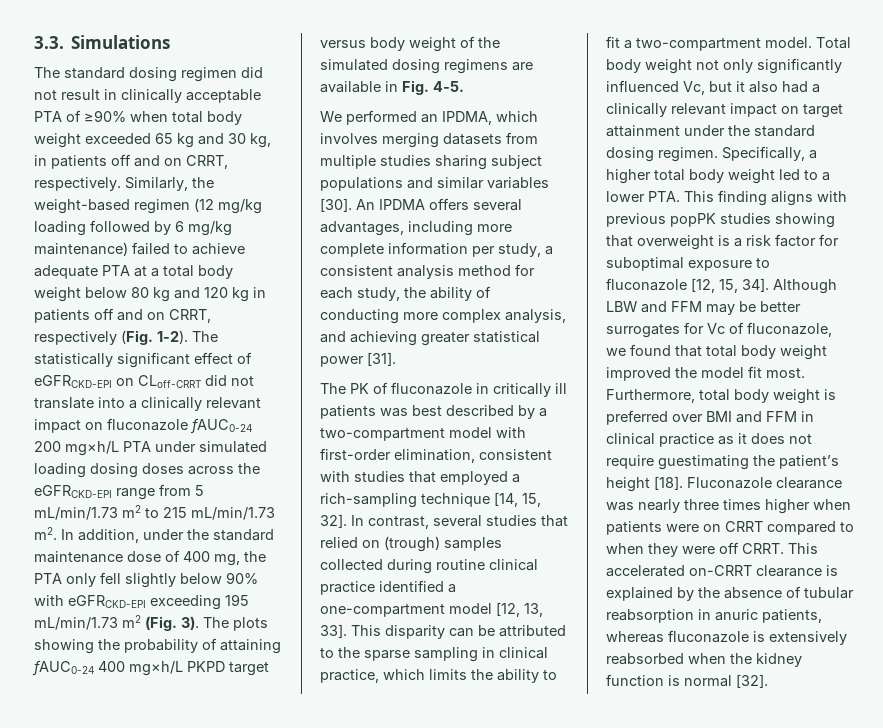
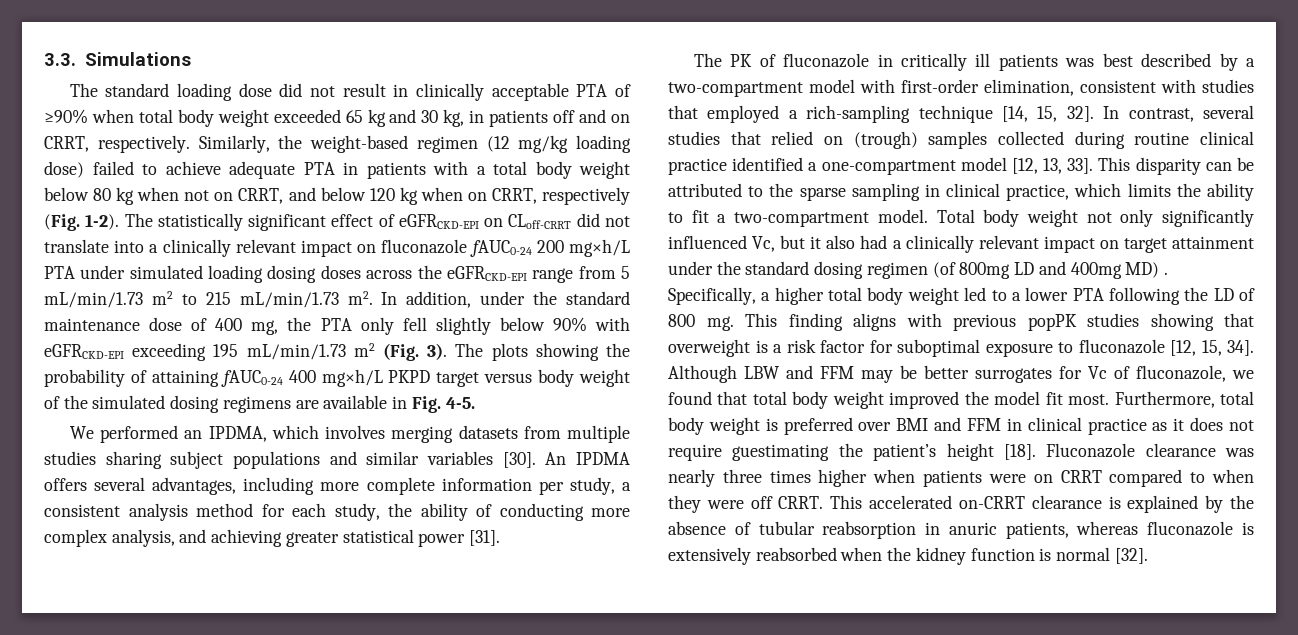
[129,67,237,82] dosing regimen -> [177,83,272,101] loading dose
[90,220,232,236] [34,242,128,256] followed by 6 mg/kg maintenance) -> [44,161,84,178] dose)
[134,266,147,277] at -> [343,161,468,179] in patients with
[174,287,266,302] [34,308,143,323] and 120 kg in patients off and -> [137,187,463,205] when not on CRRT, and below 120 kg when
[658,147,718,162] regimen. -> [866,261,1168,279] regimen (of 800mg LD and 400mg MD) .
[648,191,680,202] PTA. -> [1072,287,1255,305] [668,314,734,331] PTA following the LD of 800 mg.

